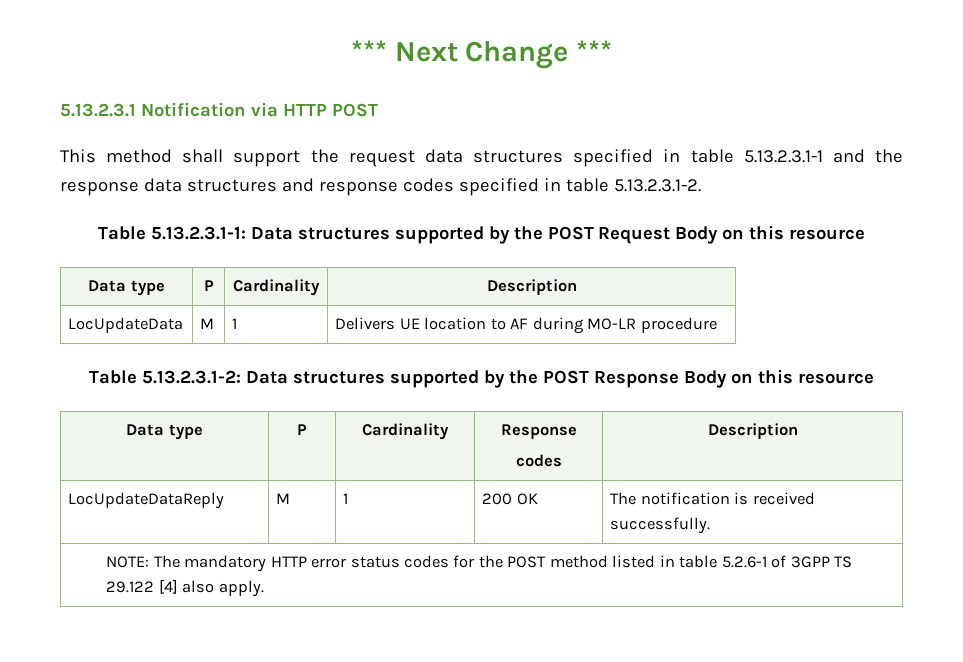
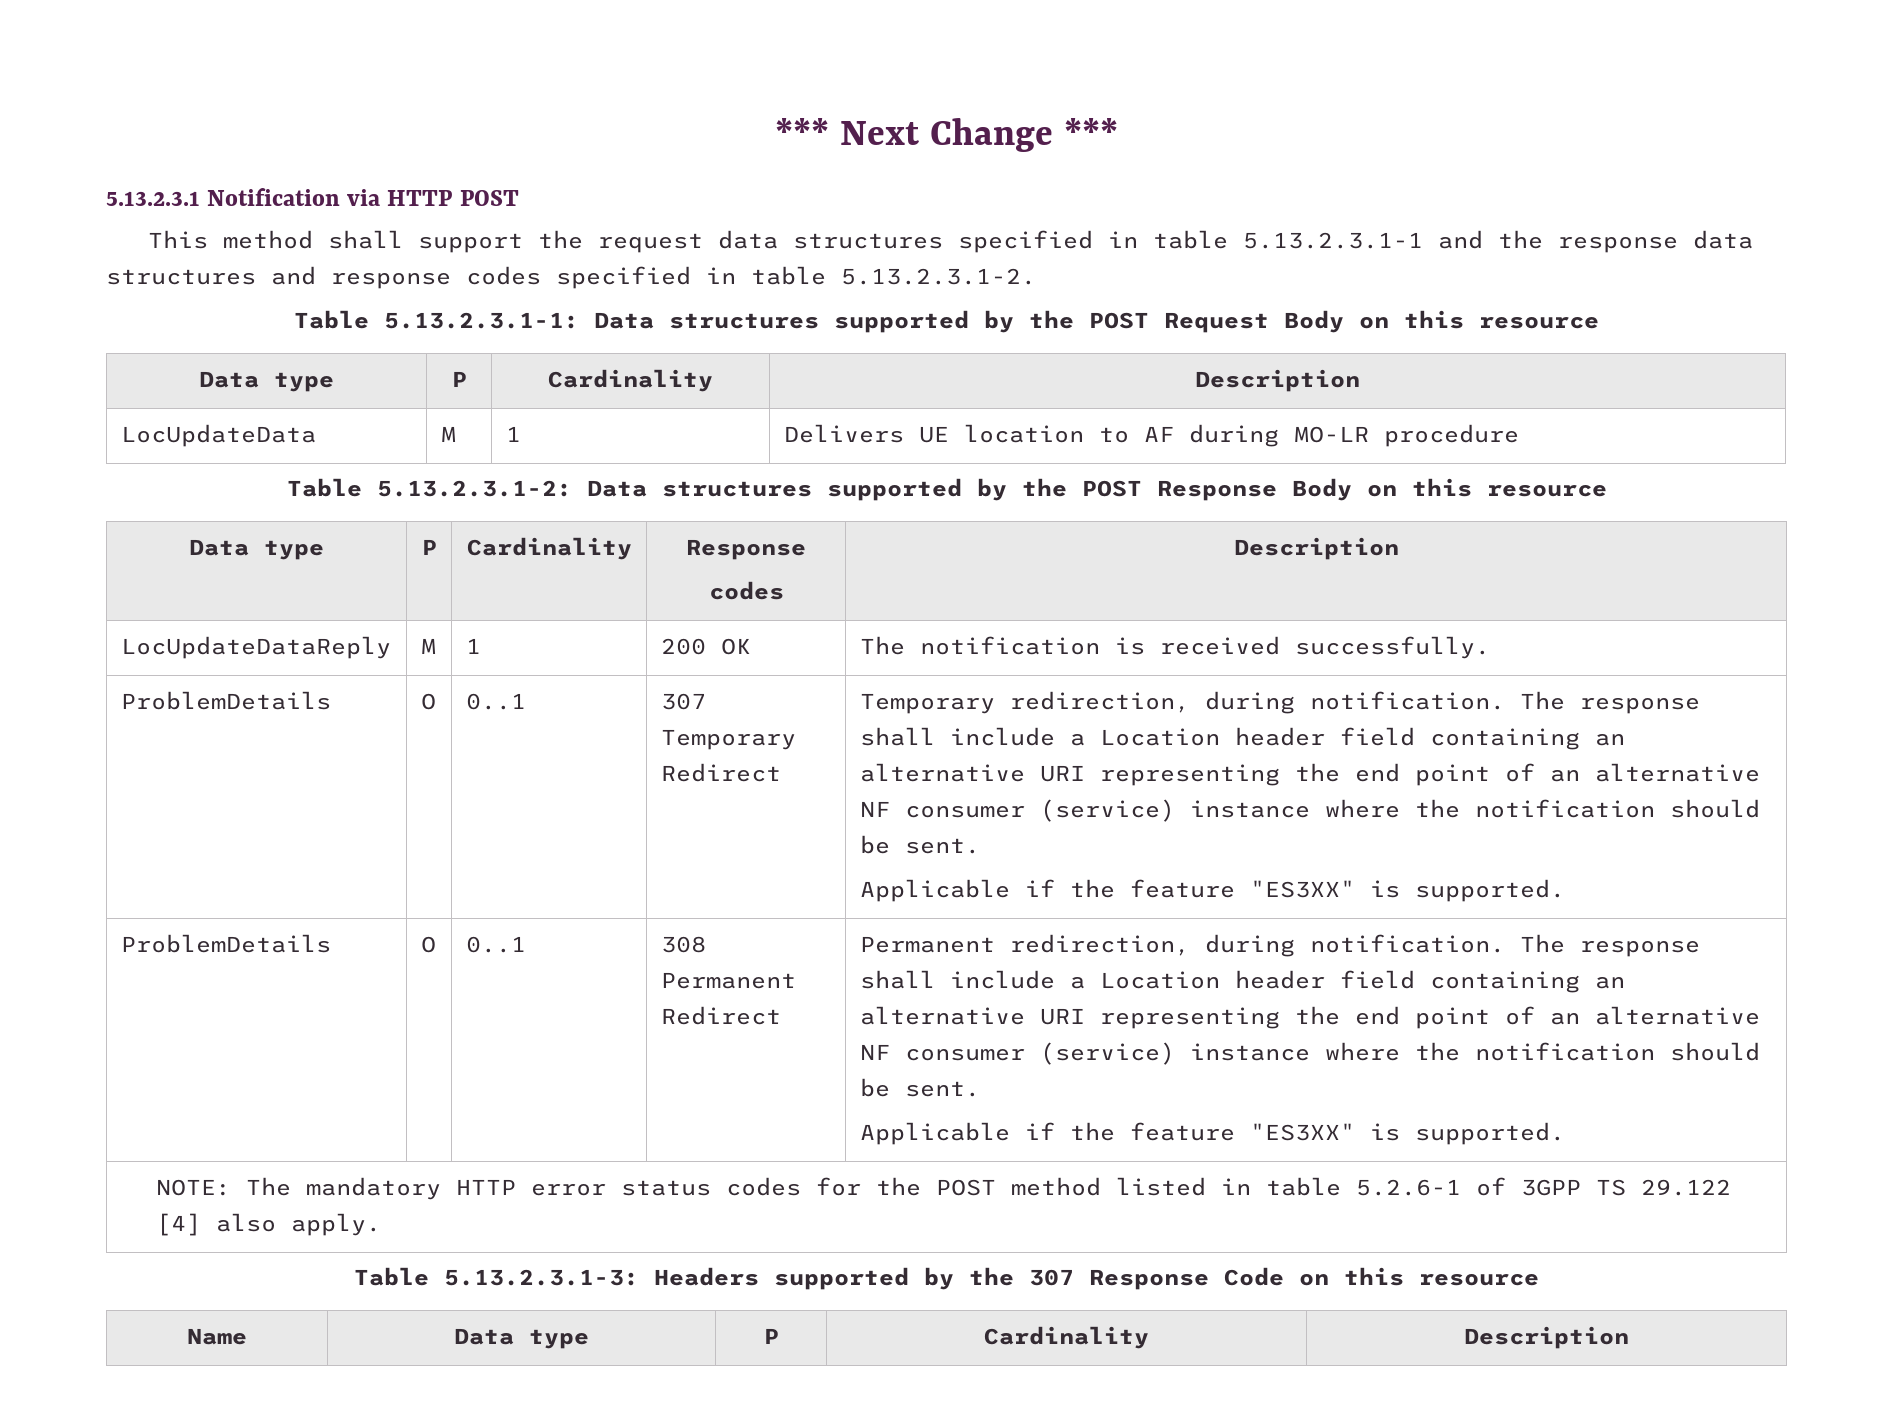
(711, 525) none -> [120,691,331,710] [420,693,436,710] [465,693,526,710] [660,693,706,710] [660,729,796,750] [660,763,781,782] [859,691,1700,714] [859,727,1625,750] [859,763,1760,786] [859,799,1760,822] [859,835,980,854] [859,879,1565,902] [120,934,331,953] [420,936,436,953] [465,936,526,953] [660,936,706,953] [660,972,796,989] [660,1006,781,1025] [859,934,1700,957] [859,970,1625,993] [859,1006,1760,1029] [859,1042,1760,1065] [859,1078,980,1097] [859,1122,1565,1145] // ProblemDetails | O | 0..1 | 307 Temporary Redirect | Temporary redirection, during notification. The response shall include a Location header field containing an alternative URI representing the end point of an alternative NF consumer (service) instance where the notification should be sent. // Applicable if the feature "ES3XX" is supported. // ProblemDetails | O | 0..1 | 308 Permanent Redirect | Permanent redirection, during notification. The response shall include a Location header field containing an alternative URI representing the end point of an alternative NF consumer (service) instance where the notification should be sent. // Applicable if the feature "ES3XX" is supported.
(264, 588) none -> [354,1267,1539,1290] [187,1328,247,1345] [454,1328,589,1349] [763,1328,779,1344] [984,1326,1149,1349] [1464,1326,1629,1349] // Table 5.13.2.3.1-3: Headers supported by the 307 Response Code on this resource // Name | Data type | P | Cardinality | Description

